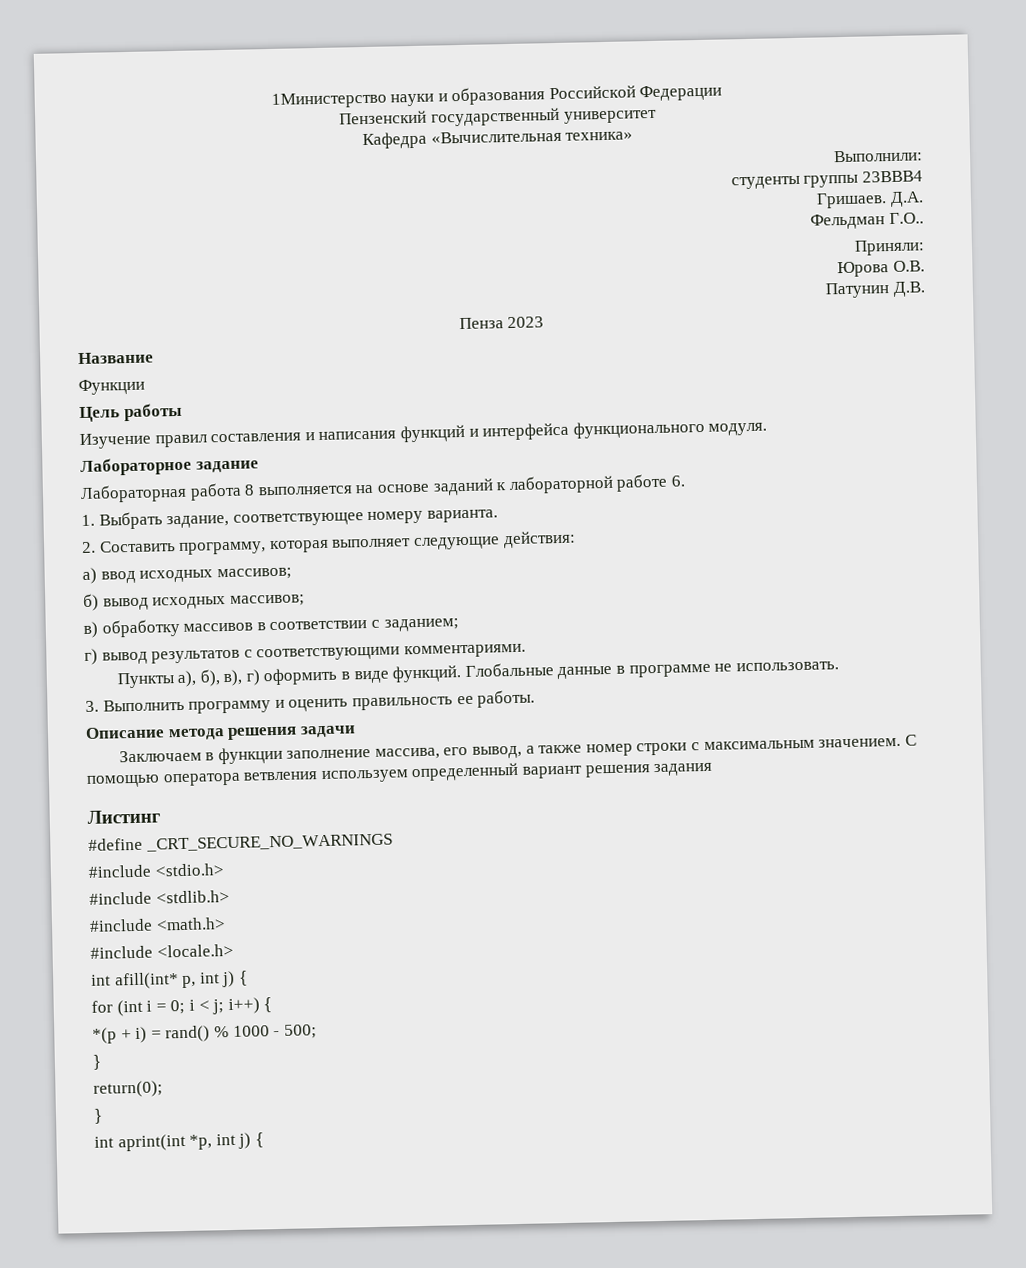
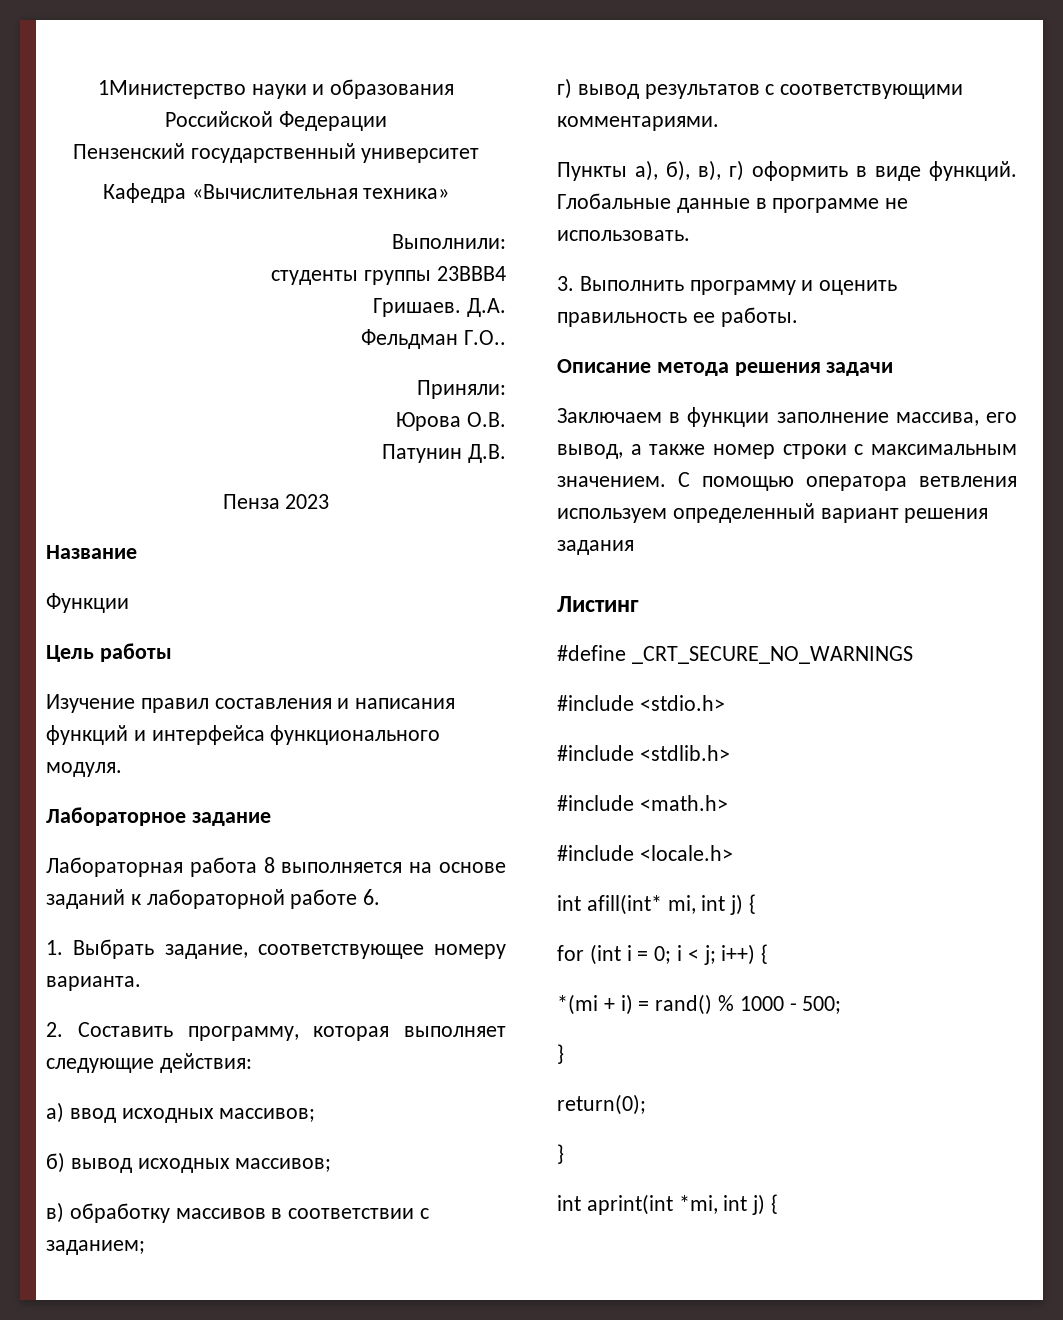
[182,975,197,989] p, -> [667,895,696,914] mi,
[92,1027,117,1044] *(p -> [557,994,598,1015] *(mi
[189,1134,213,1150] *p, -> [678,1195,718,1214] *mi,

